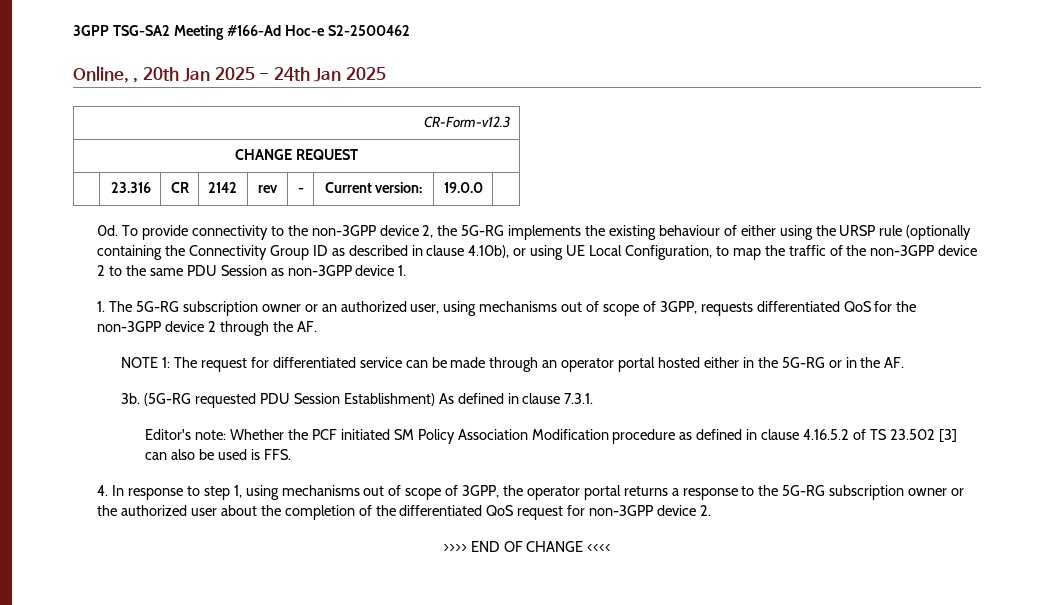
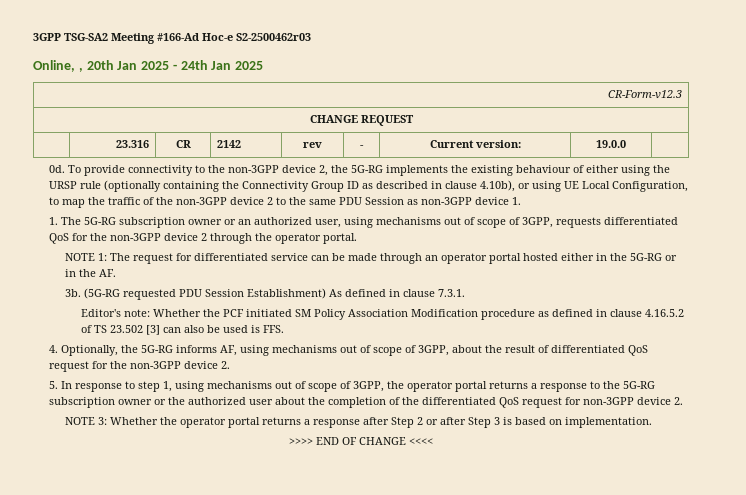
[327,25,410,36] S2-2500462 -> [236,33,311,41] S2-2500462r03
[296,321,317,332] AF. -> [274,233,357,244] operator portal.
(109, 490) none -> [60,345,648,356] [48,361,230,372] [48,381,58,389] Optionally, the 5G-RG informs AF, using mechanisms out of scope of 3GPP, about the result of differentiated QoS request for the non-3GPP device 2. // 5.
(711, 510) none -> [64,417,652,428] // NOTE 3: Whether the operator portal returns a response after Step 2 or after Step 3 is based on implementation.

